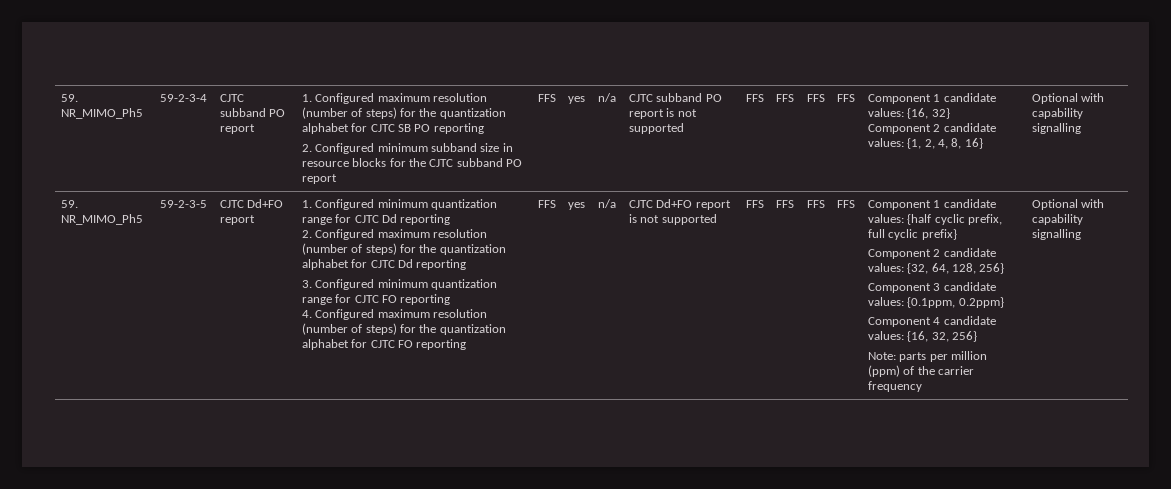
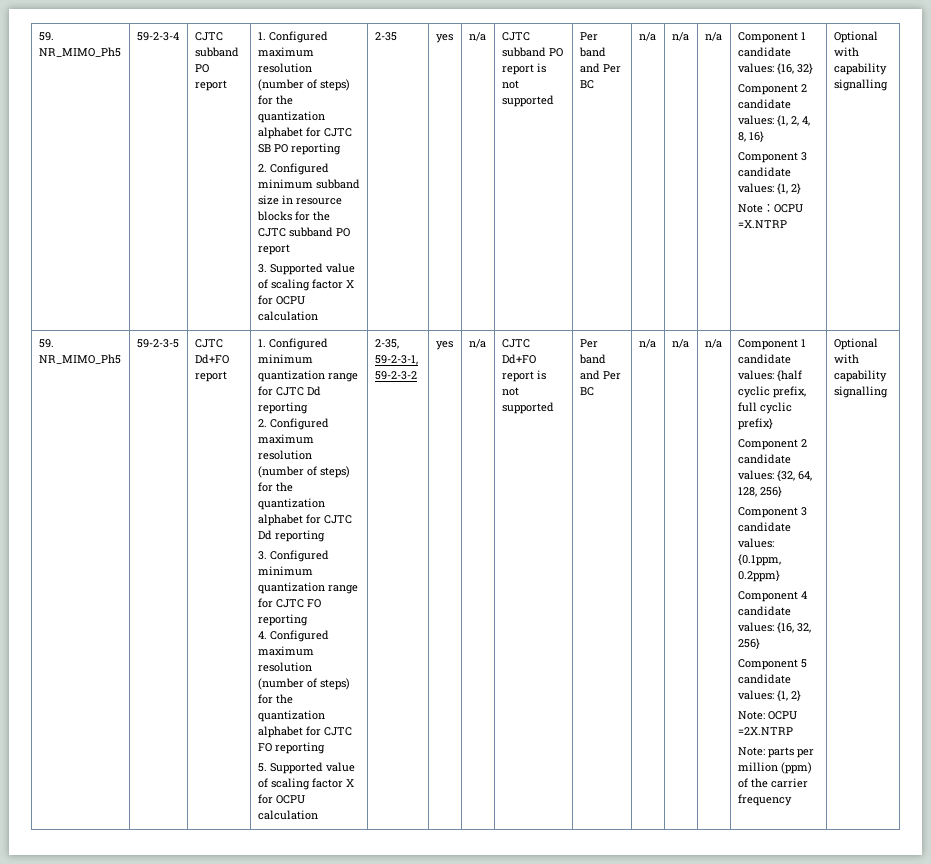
[537,94,556,102] | FFS -> [257,263,355,275] [257,279,354,291] [257,295,305,305] [257,311,318,321] [374,32,397,41] // 3. Supported value of scaling factor X for OCPU calculation | 2-35
[745,94,764,102] [775,94,794,102] [806,94,825,102] [836,94,855,102] FFS | FFS | FFS | FFS -> [579,32,598,41] [578,47,606,57] [579,63,621,73] [579,80,594,89] [638,32,656,41] [671,32,689,41] [704,32,722,41] Per band and Per BC | n/a | n/a | n/a
(983, 143) none -> [737,152,807,163] [737,167,791,177] [737,183,801,194] [737,204,803,213] [737,220,787,228] // Component 3 candidate values: {1, 2} // Note：OCPU =X.NTRP
[537,200,556,208] | FFS -> [257,762,355,774] [257,778,354,790] [257,794,305,804] [257,810,318,820] [374,339,399,349] [374,355,418,365] [374,371,417,380] // 5. Supported value of scaling factor X for OCPU calculation | 2-35, 59-2-3-1, 59-2-3-2
[745,200,764,208] [775,200,794,208] [806,200,825,208] [836,200,855,208] FFS | FFS | FFS | FFS -> [579,339,598,348] [578,354,606,364] [579,370,621,380] [579,387,594,396] [638,339,656,348] [671,339,689,348] [704,339,722,348] Per band and Per BC | n/a | n/a | n/a
(977, 336) none -> [737,659,807,670] [737,674,791,684] [737,690,801,701] [737,711,797,720] [737,727,793,735] // Component 5 candidate values: {1, 2} // Note: OCPU =2X.NTRP

